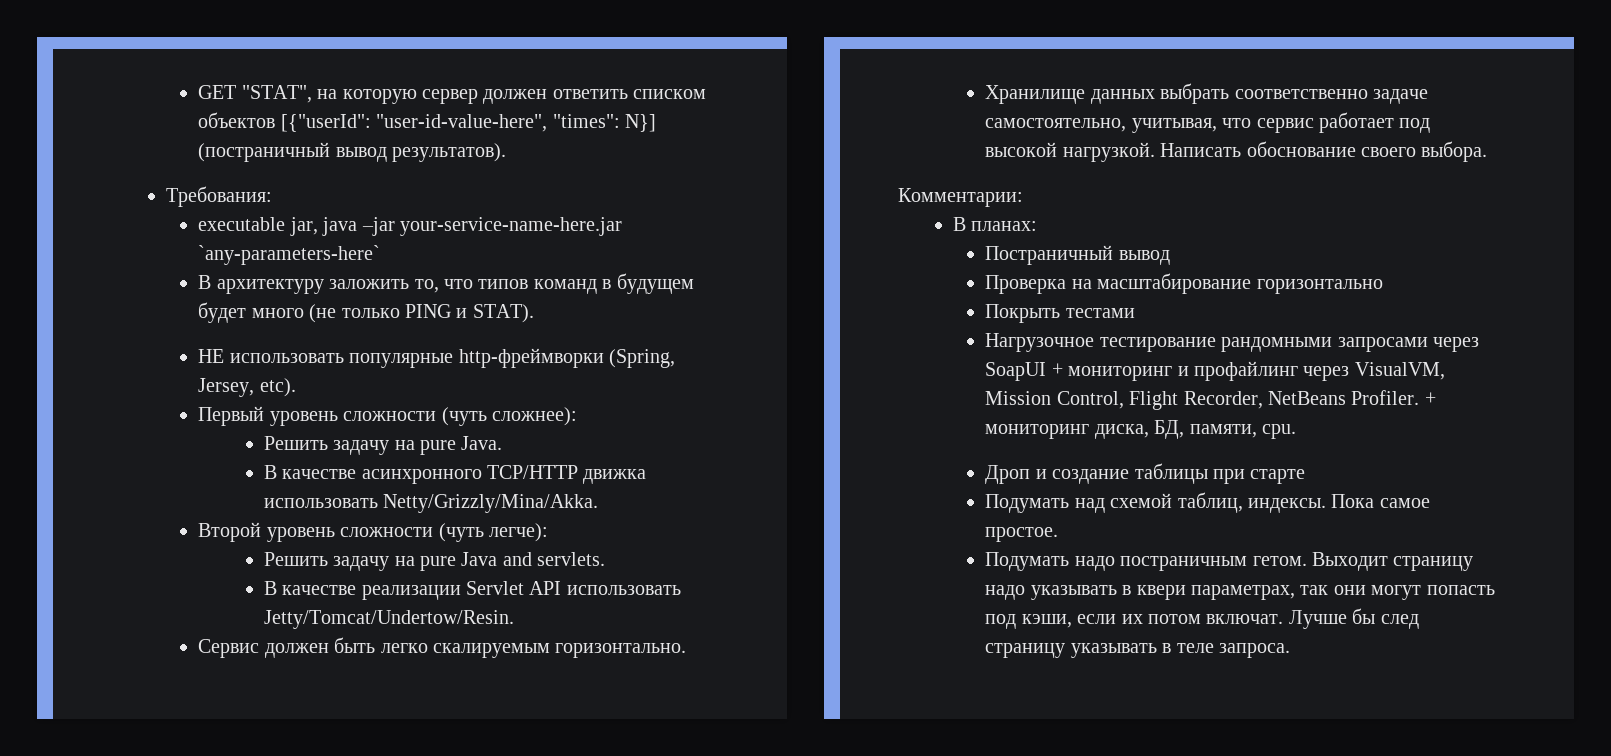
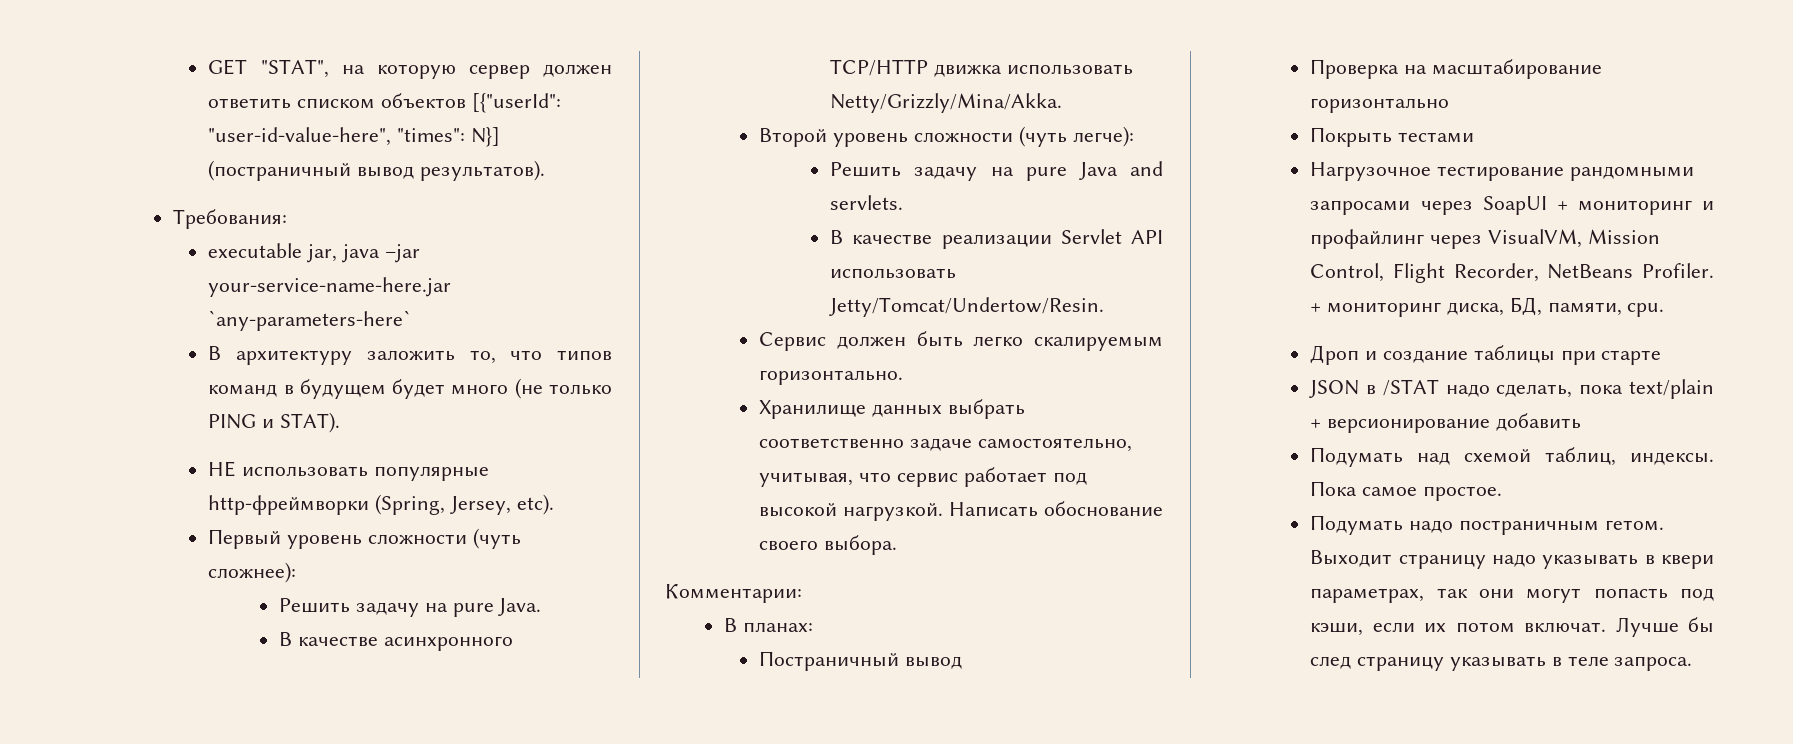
(1306, 476) none -> [1309,379,1714,399] [1310,413,1582,433] // JSON в /STAT надо сделать, пока text/plain + версионирование добавить

